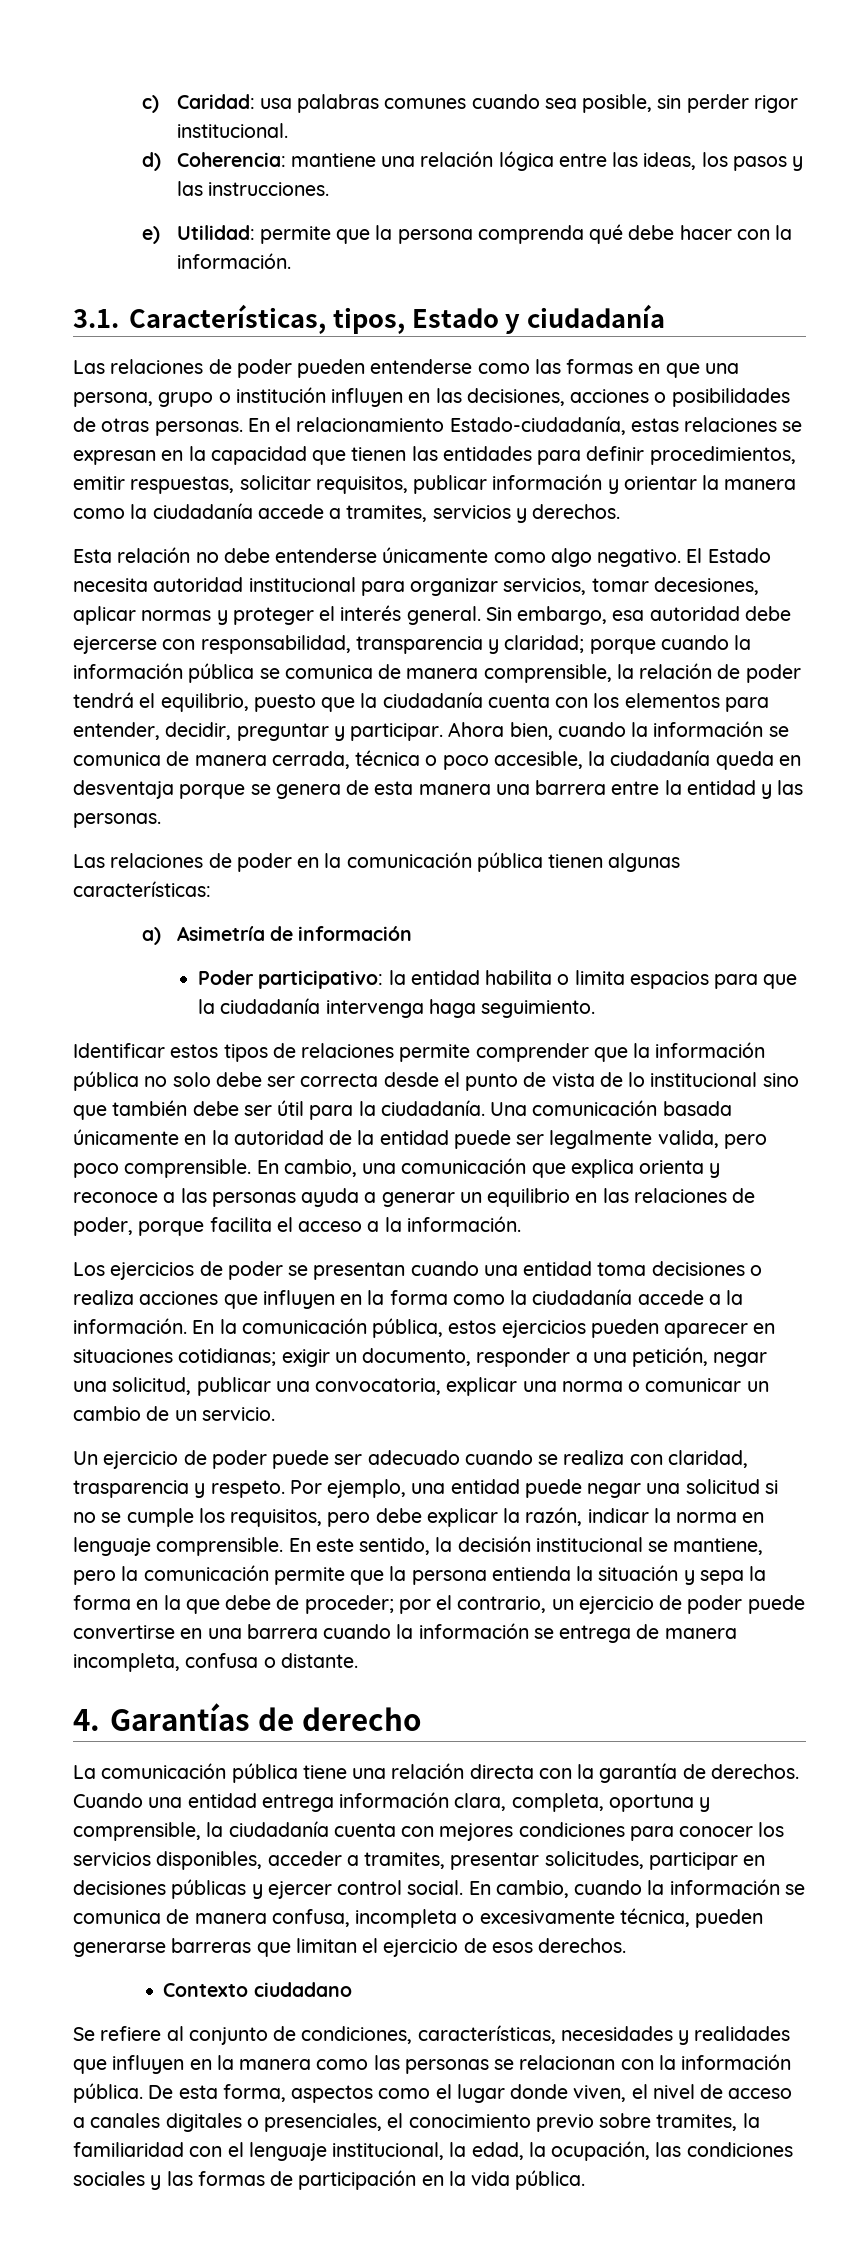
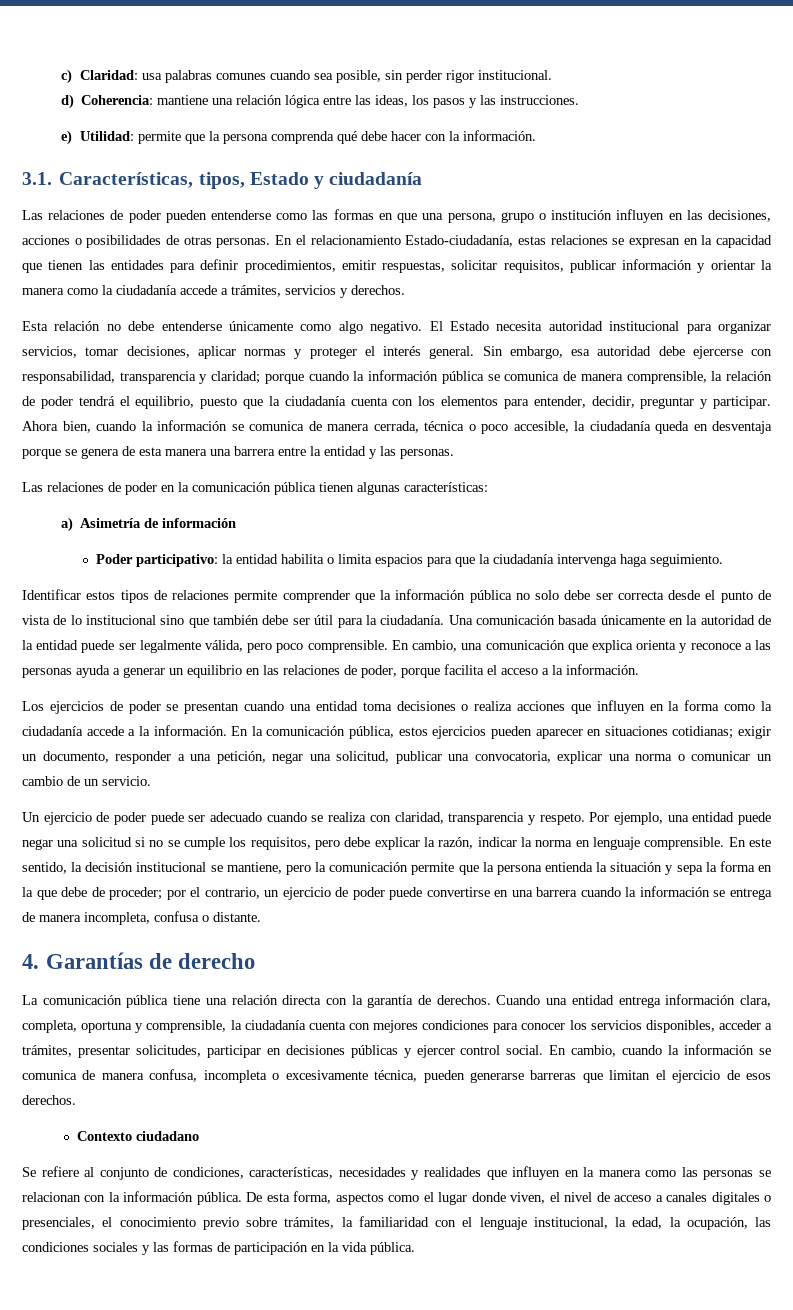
[176,94,255,109] Caridad: -> [79,70,138,80] Claridad:
[346,505,428,522] tramites, -> [231,285,281,297] trámites,
[653,577,759,595] decesiones, -> [126,346,190,358] decisiones,
[657,1130,719,1148] valida, -> [205,640,244,652] válida,
[73,1480,189,1498] trasparencia -> [448,812,525,825] transparencia
[364,1852,446,1869] tramites, -> [22,1045,72,1057] trámites,
[656,2114,738,2131] tramites, -> [284,1217,335,1229] trámites,

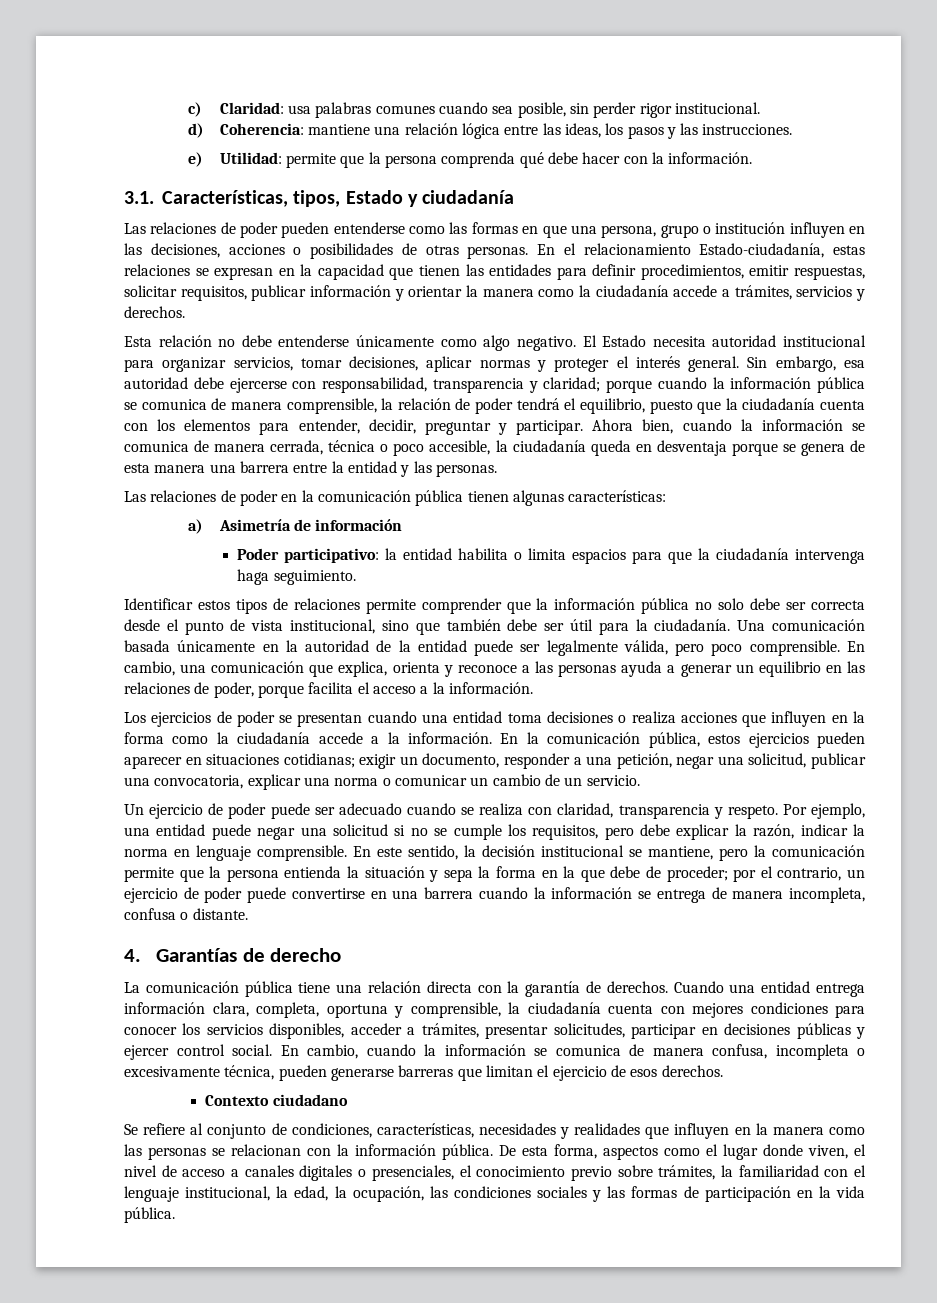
[53,615,157,625] de lo institucional -> [290,619,376,634] institucional,
[591,640,633,653] explica -> [338,661,388,677] explica,

